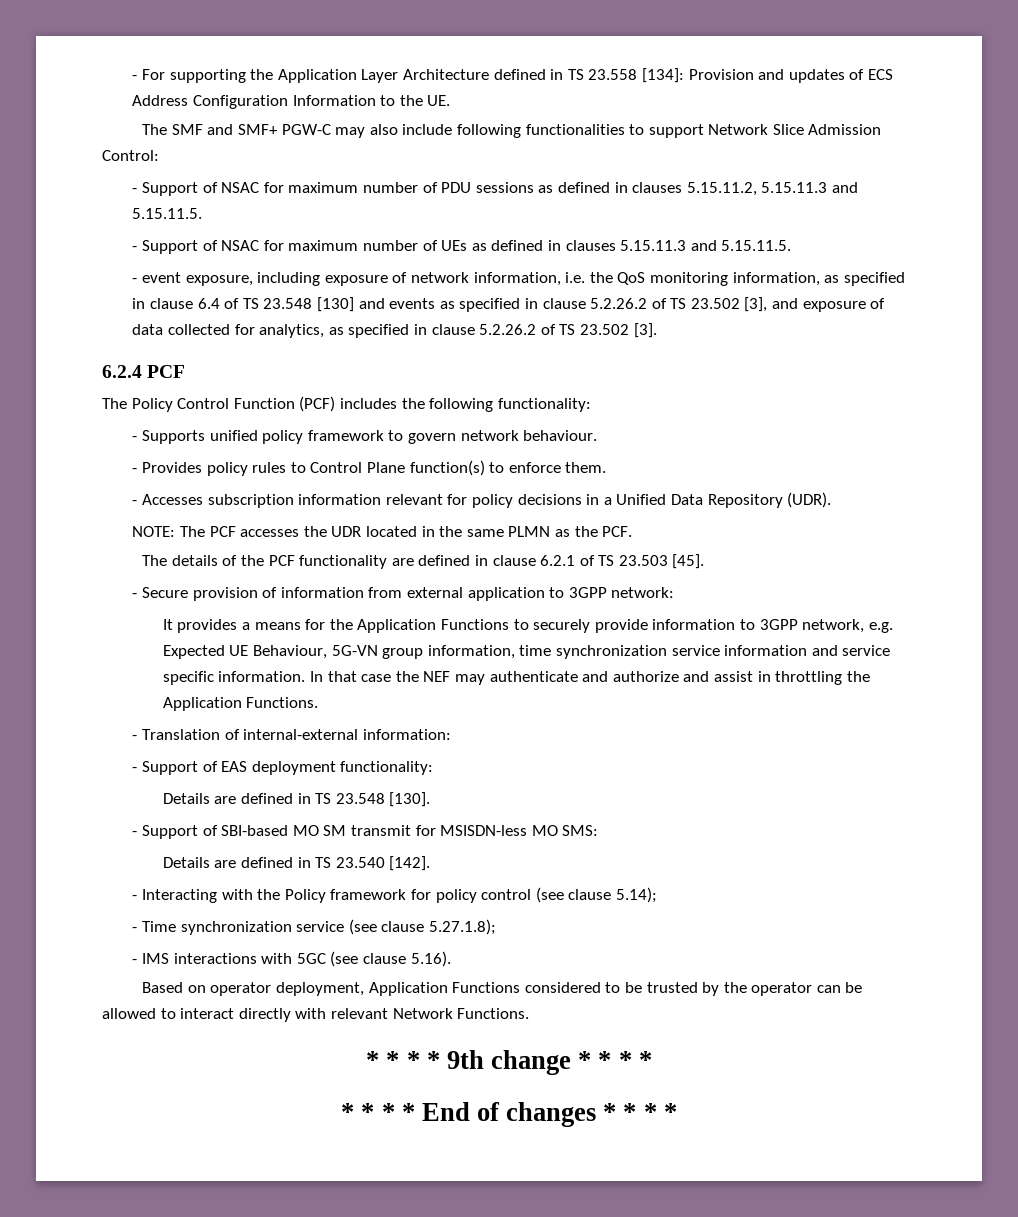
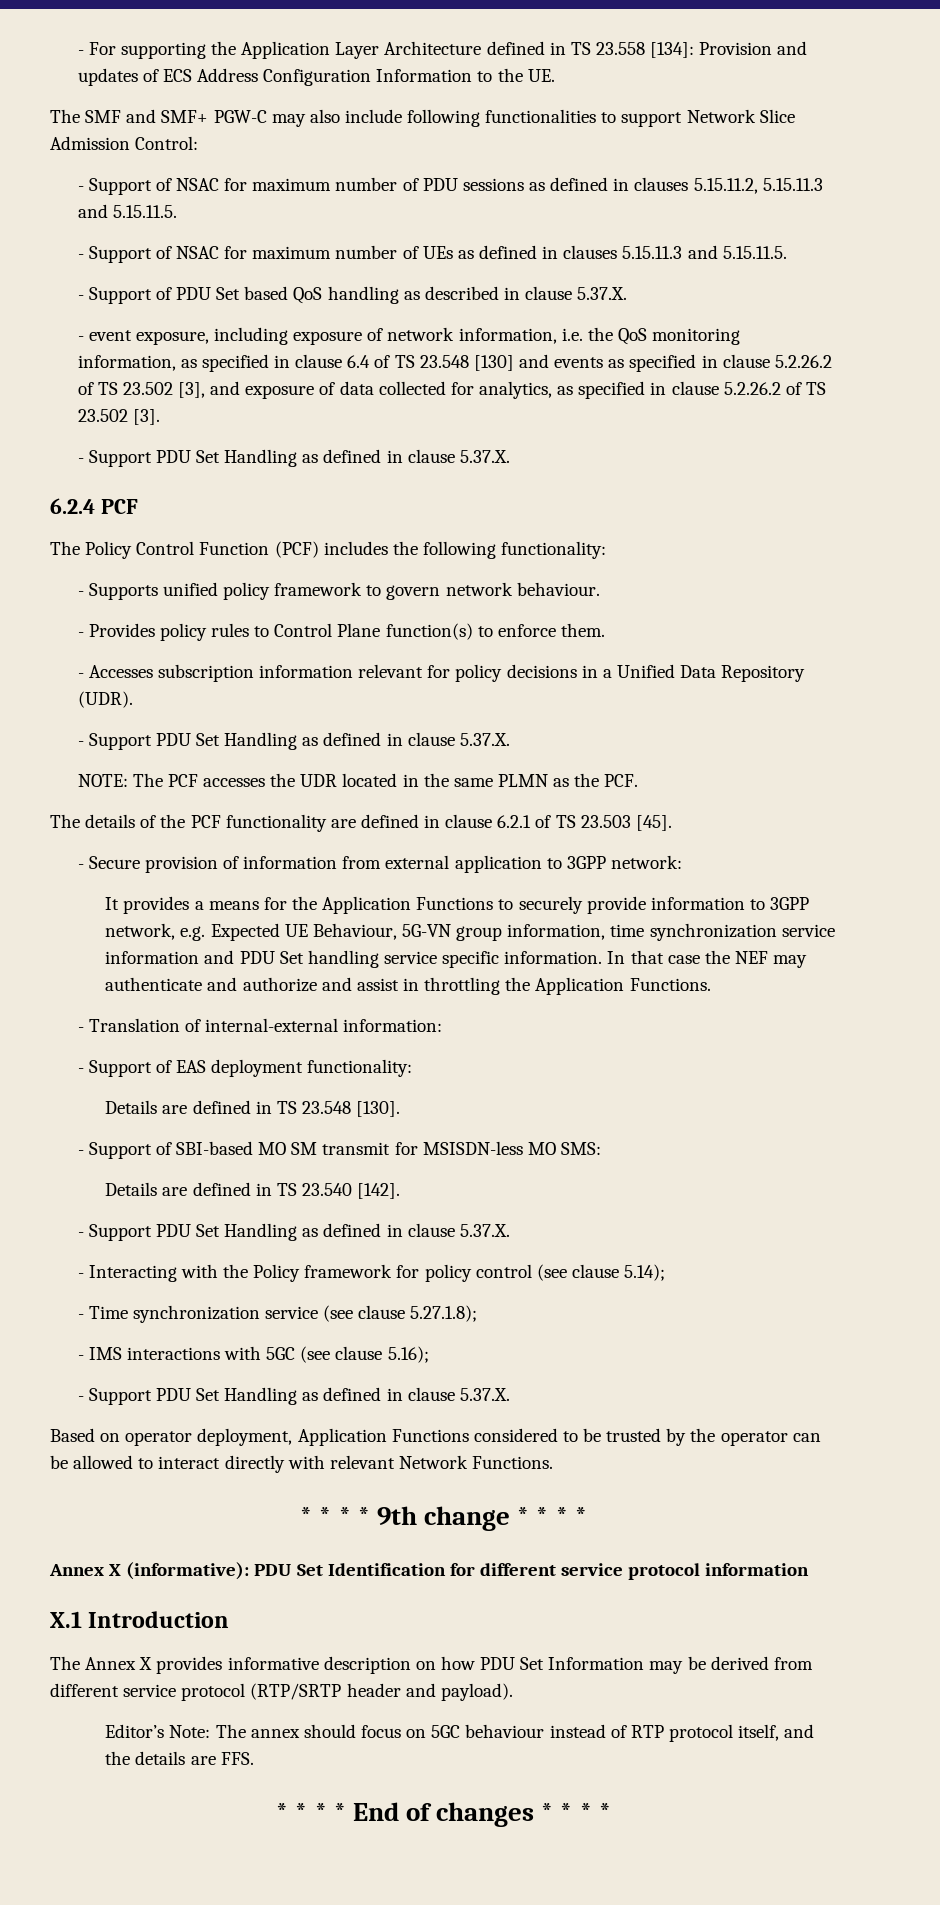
(792, 245) none -> [77,286,628,304] // - Support of PDU Set based QoS handling as described in clause 5.37.X.
(657, 330) none -> [77,449,510,467] // - Support PDU Set Handling as defined in clause 5.37.X.
(832, 500) none -> [77,732,510,750] // - Support PDU Set Handling as defined in clause 5.37.X.
(838, 650) none -> [239,950,379,968] PDU Set handling
(431, 863) none -> [77,1223,510,1241] // - Support PDU Set Handling as defined in clause 5.37.X.
[410,951,451,967] 5.16). -> [387,1346,429,1363] [77,1387,510,1405] 5.16); // - Support PDU Set Handling as defined in clause 5.37.X.
(652, 1060) none -> [49,1562,810,1580] [50,1611,230,1628] [50,1656,813,1674] [50,1683,513,1701] [105,1724,815,1742] [105,1751,254,1765] // Annex X (informative): PDU Set Identification for different service protocol information // X.1 Introduction // The Annex X provides informative description on how PDU Set Information may be derived from different service protocol (RTP/SRTP header and payload). // Editor’s Note: The annex should focus on 5GC behaviour instead of RTP protocol itself, and the details are FFS.

